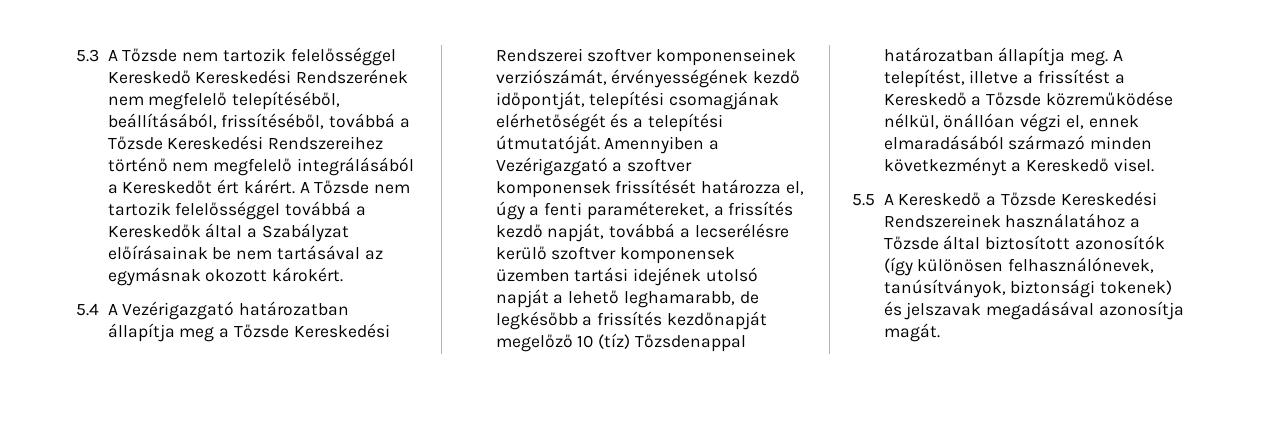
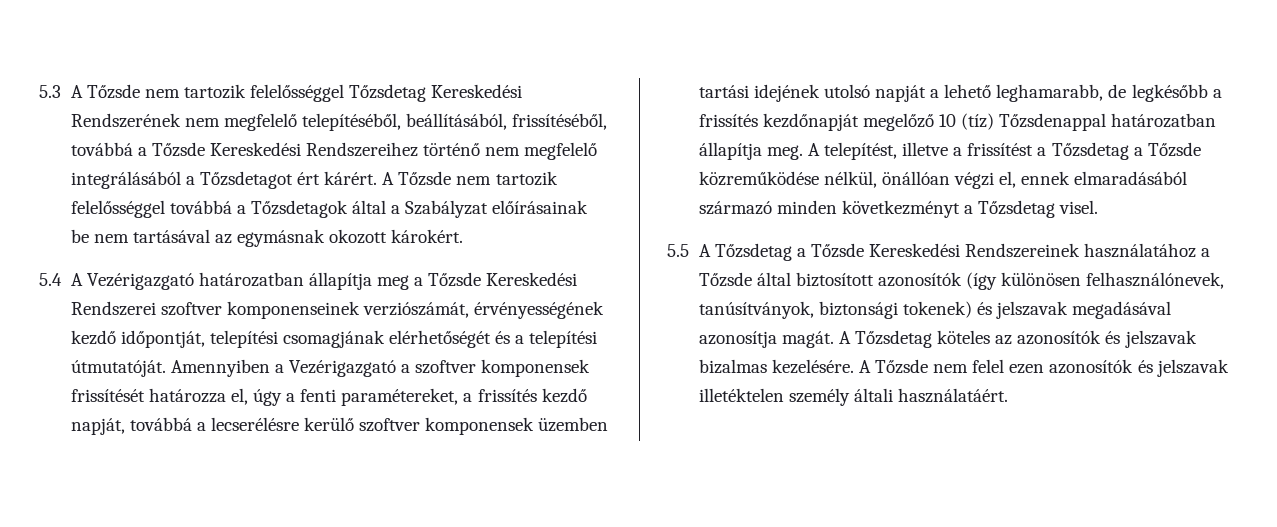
[107,70,191,84] Kereskedő -> [349,84,427,102] Tőzsdetag
[122,180,213,194] Kereskedőt -> [199,171,293,189] Tőzsdetagot
[107,224,201,238] Kereskedők -> [250,200,348,218] Tőzsdetagok
[883,92,967,106] Kereskedő -> [1051,142,1129,160] Tőzsdetag
[1026,158,1110,172] Kereskedő -> [978,200,1056,218] Tőzsdetag
[898,192,982,206] Kereskedő -> [714,243,792,261] Tőzsdetag
(940, 332) none -> [838,330,1197,348] [698,359,1229,377] [698,388,1008,406] A Tőzsdetag köteles az azonosítók és jelszavak bizalmas kezelésére. A Tőzsde nem felel ezen azonosítók és jelszavak illetéktelen személy általi használatáért.

